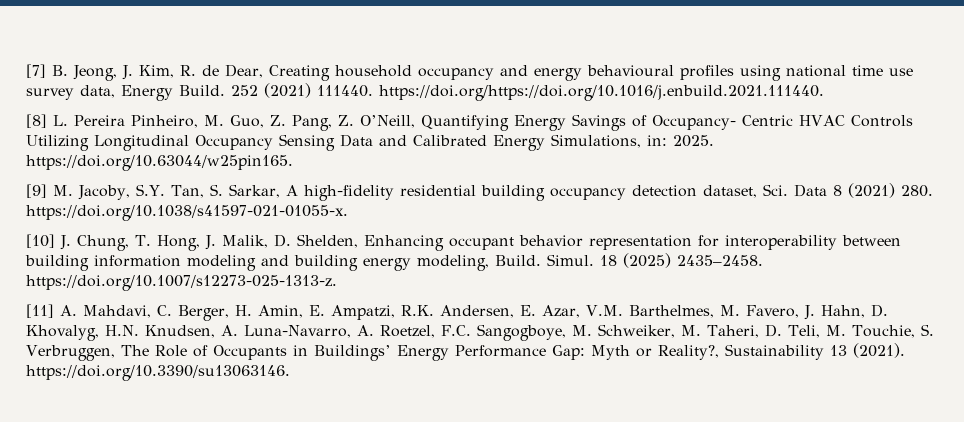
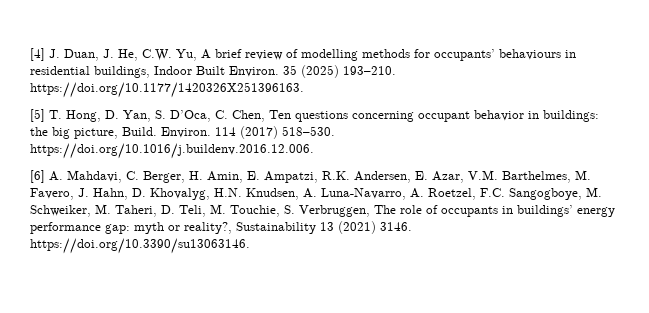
[26,64,913,81] [26,83,824,101] [26,114,913,131] [26,134,714,151] [26,155,293,171] [26,183,933,201] [26,205,348,221] [26,234,901,251] [25,253,763,271] [26,275,337,291] [26,304,54,318] [7] B. Jeong, J. Kim, R. de Dear, Creating household occupancy and energy behavioural profiles using national time use survey data, Energy Build. 252 (2021) 111440. https://doi.org/https://doi.org/10.1016/j.enbuild.2021.111440. // [8] L. Pereira Pinheiro, M. Guo, Z. Pang, Z. O’Neill, Quantifying Energy Savings of Occupancy- Centric HVAC Controls Utilizing Longitudinal Occupancy Sensing Data and Calibrated Energy Simulations, in: 2025. https://doi.org/10.63044/w25pin165. // [9] M. Jacoby, S.Y. Tan, S. Sarkar, A high-fidelity residential building occupancy detection dataset, Sci. Data 8 (2021) 280. https://doi.org/10.1038/s41597-021-01055-x. // [10] J. Chung, T. Hong, J. Malik, D. Shelden, Enhancing occupant behavior representation for interoperability between building information modeling and building energy modeling, Build. Simul. 18 (2025) 2435–2458. https://doi.org/10.1007/s12273-025-1313-z. // [11] -> [30,48,576,61] [30,65,396,78] [30,82,304,98] [30,109,599,122] [30,126,335,139] [30,143,314,159] [30,170,45,183] [4] J. Duan, J. He, C.W. Yu, A brief review of modelling methods for occupants’ behaviours in residential buildings, Indoor Built Environ. 35 (2025) 193–210. https://doi.org/10.1177/1420326X251396163. // [5] T. Hong, D. Yan, S. D’Oca, C. Chen, Ten questions concerning occupant behavior in buildings: the big picture, Build. Environ. 114 (2017) 518–530. https://doi.org/10.1016/j.buildenv.2016.12.006. // [6]
[154,343,905,361] Role of Occupants in Buildings’ Energy Performance Gap: Myth or Reality?, Sustainability 13 (2021). -> [400,205,615,217] [30,221,412,234] role of occupants in buildings’ energy performance gap: myth or reality?, Sustainability 13 (2021) 3146.

